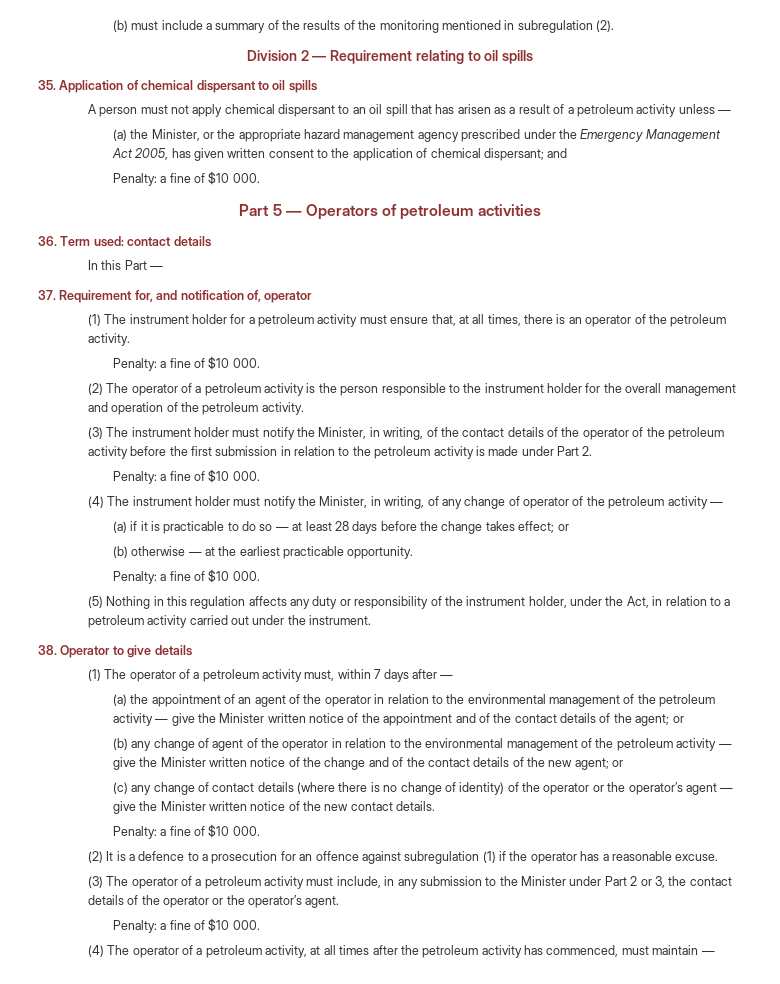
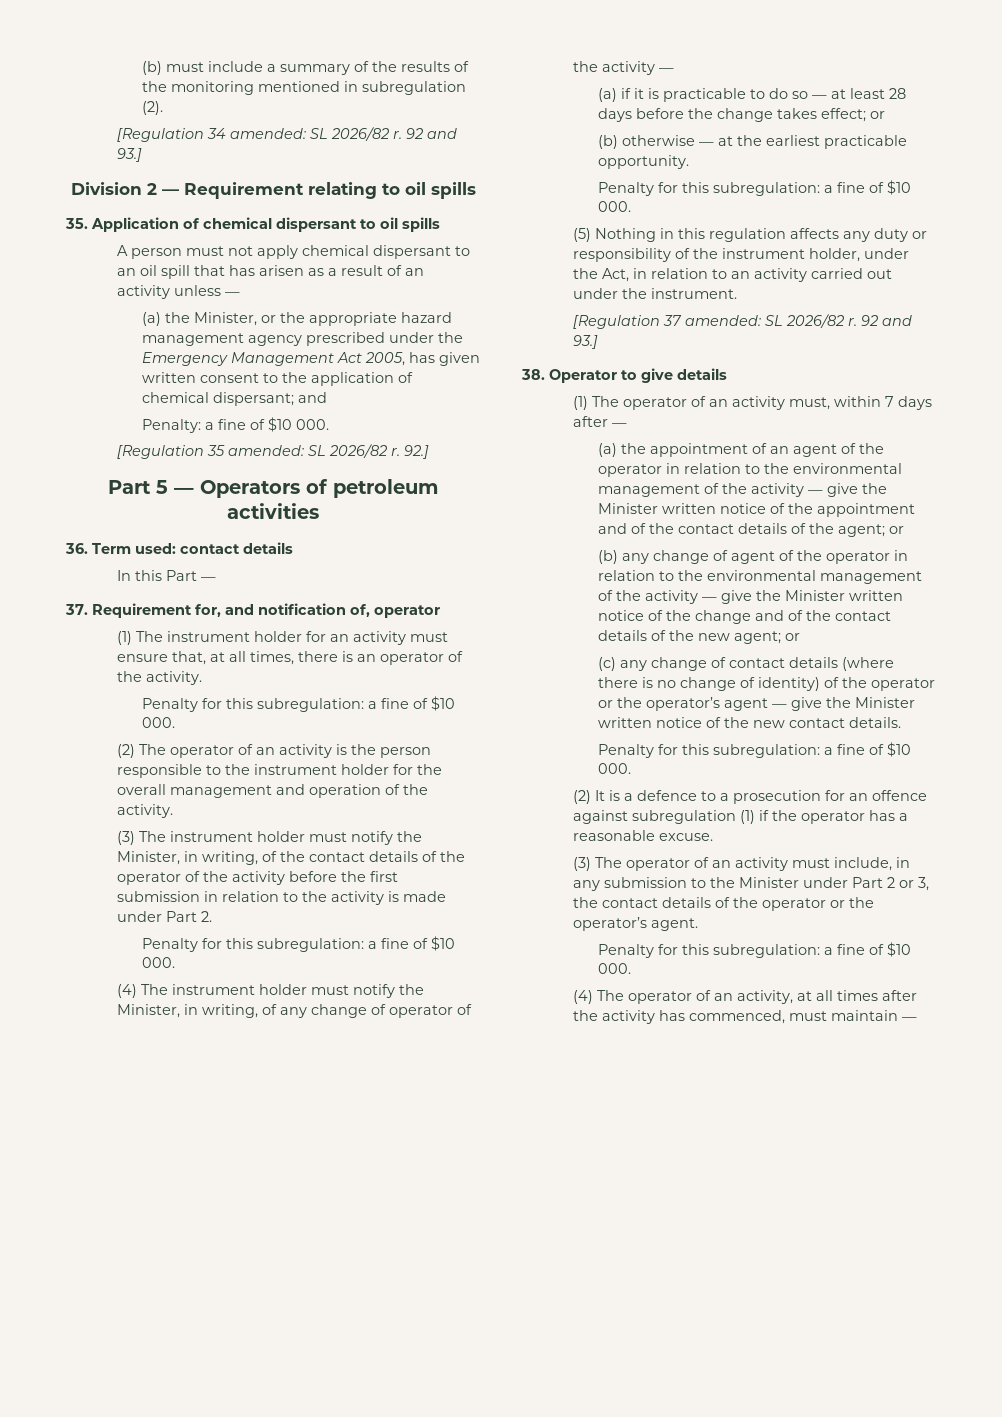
(615, 26) none -> [116,127,457,142] [116,148,142,162] // [Regulation 34 amended: SL 2026/82 r. 92 and 93.]
[567,104,633,117] a petroleum -> [404,268,424,276] an
(260, 178) none -> [116,444,429,459] // [Regulation 35 amended: SL 2026/82 r. 92.]
[248,314,315,327] a petroleum -> [329,634,349,642] an
[670,314,727,327] [87,333,130,346] [112,358,157,371] petroleum activity. // Penalty: -> [145,671,202,685] [141,698,364,712] activity. // Penalty for this subregulation:
[195,383,261,396] a petroleum -> [255,747,275,755] an
[202,402,259,415] petroleum -> (428, 789) none
[667,427,724,440] petroleum -> (228, 876) none
[374,446,431,459] petroleum -> (327, 896) none
[112,471,157,484] Penalty: -> [141,938,364,952] Penalty for this subregulation:
[608,496,665,509] petroleum -> (598, 66) none
[112,571,157,584] Penalty: -> [597,182,820,196] Penalty for this subregulation:
[724,599,731,606] [87,615,144,628] a petroleum -> [730,271,750,279] an
(372, 620) none -> [572,314,912,329] [572,335,598,349] // [Regulation 37 amended: SL 2026/82 r. 92 and 93.]
[193,669,259,682] a petroleum -> [708,399,728,407] an
[659,694,716,707] petroleum -> (747, 488) none
[616,738,673,751] petroleum -> (641, 595) none
[112,826,157,839] Penalty: -> [597,744,820,758] Penalty for this subregulation:
[195,876,261,889] a petroleum -> [711,860,731,868] an
[112,920,157,933] Penalty: -> [597,944,820,958] Penalty for this subregulation:
[196,945,262,958] a petroleum -> [713,993,733,1001] an
[422,945,479,958] petroleum -> (598, 1015) none

